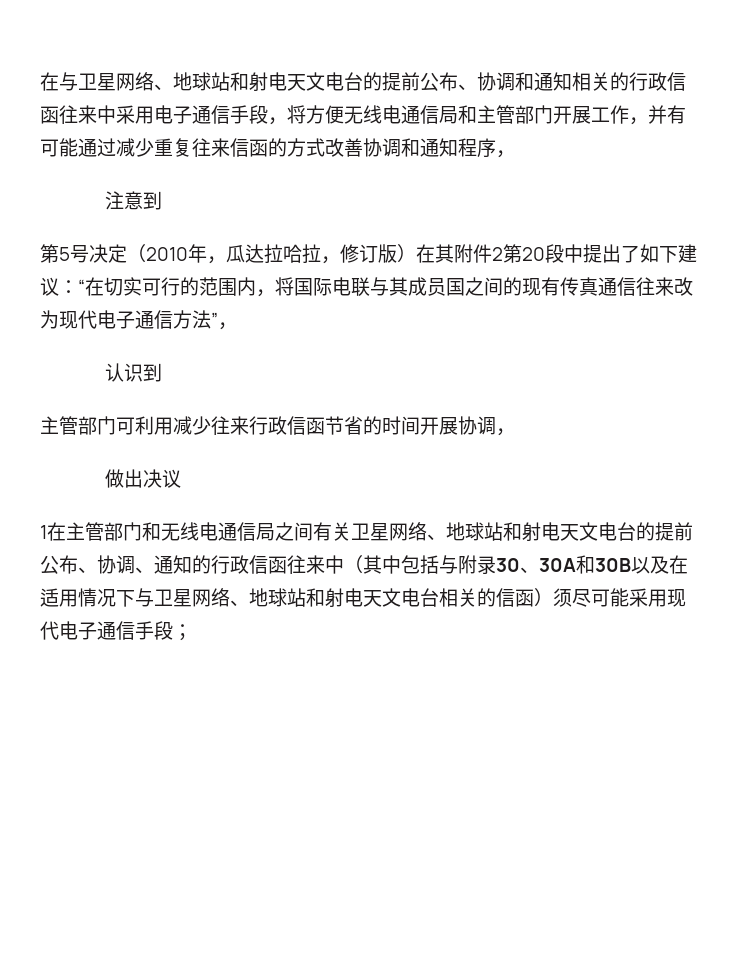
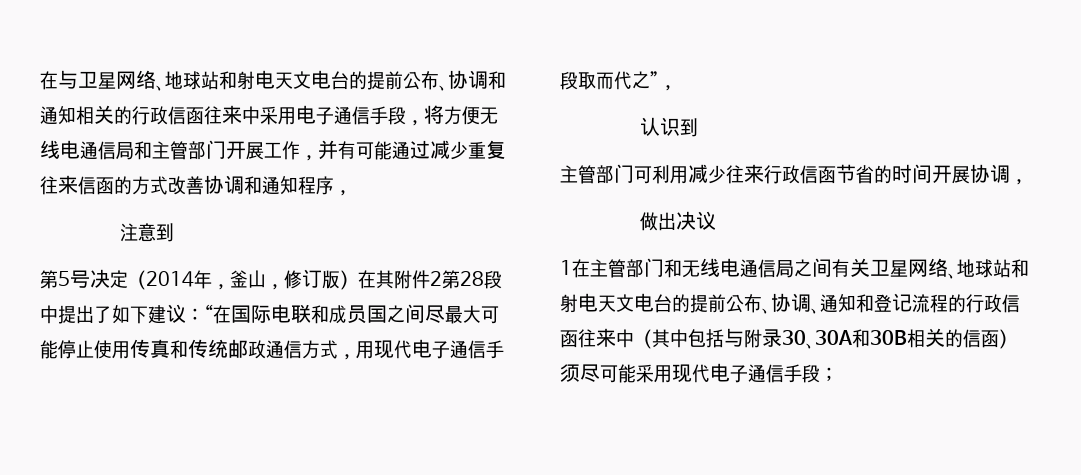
[146,244,321,264] 2010年，瓜达拉哈拉 -> [146,270,266,290] 2014年，釜山
[522,247,545,261] 20 -> [460,271,484,286] 28
[104,277,294,297] 切实可行的范围内，将 -> (231, 314) none
[370,277,408,296] 与其 -> [311,305,329,324] 和
[503,277,693,296] [40,310,211,329] 的现有传真通信往来改为现代电子通信方法 -> [425,305,499,324] [40,339,504,360] [560,71,650,90] 尽最大可能停止使用传真和传统邮政通信方式，用现代电子通信手段取而代之
(192, 564) none -> [856,293,948,313] 和登记流程
[631,555,688,574] [40,588,439,607] 以及在适用情况下与卫星网络、地球站和射电天文电台 -> (907, 337) none

